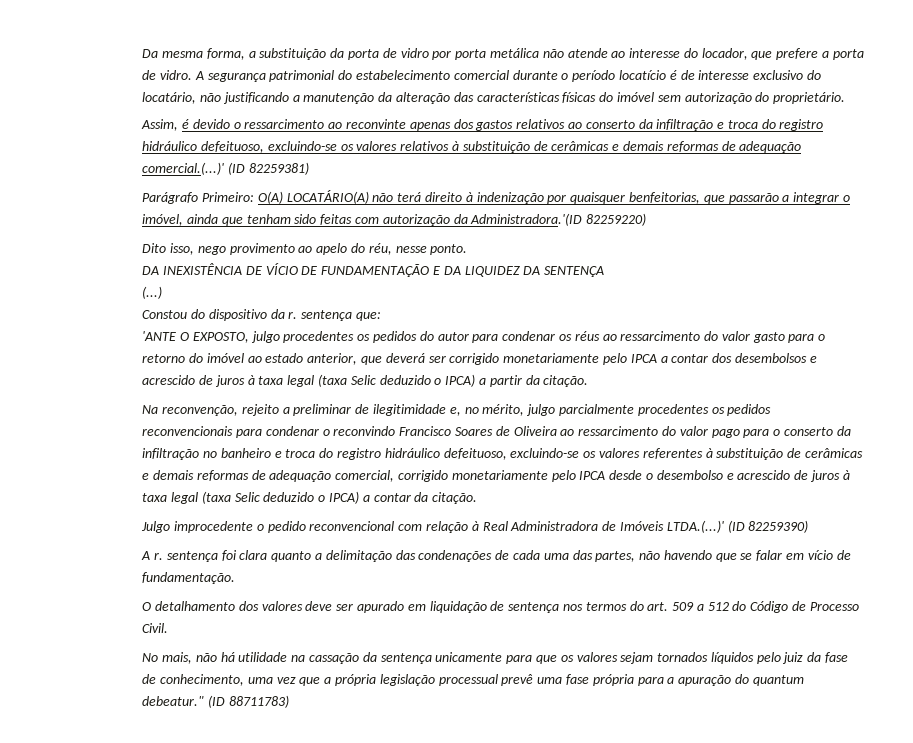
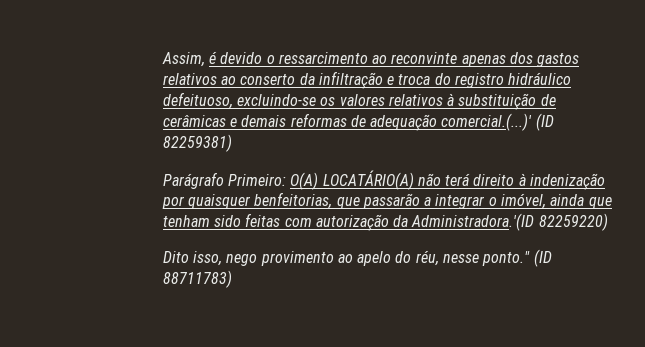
[142,48,864,60] [142,70,821,82] [142,92,846,104] Da mesma forma, a substituição da porta de vidro por porta metálica não atende ao interesse do locador, que prefere a porta de vidro. A segurança patrimonial do estabelecimento comercial durante o período locatício é de interesse exclusivo do locatário, não justificando a manutenção da alteração das características físicas do imóvel sem autorização do proprietário. // -> (161, 59) none
[430,244,468,255] [142,263,605,277] [142,286,163,299] [142,309,382,321] [142,331,826,343] [142,353,817,365] [142,374,589,387] [142,404,772,416] [142,426,851,438] [142,448,863,460] [142,470,850,482] [142,491,478,504] [141,520,809,533] [141,550,851,562] [142,572,236,584] [142,601,859,613] [142,623,169,633] [142,652,848,664] [142,674,804,686] [142,696,205,706] ponto. // DA INEXISTÊNCIA DE VÍCIO DE FUNDAMENTAÇÃO E DA LIQUIDEZ DA SENTENÇA // (...) // Constou do dispositivo da r. sentença que: // 'ANTE O EXPOSTO, julgo procedentes os pedidos do autor para condenar os réus ao ressarcimento do valor gasto para o retorno do imóvel ao estado anterior, que deverá ser corrigido monetariamente pelo IPCA a contar dos desembolsos e acrescido de juros à taxa legal (taxa Selic deduzido o IPCA) a partir da citação. // Na reconvenção, rejeito a preliminar de ilegitimidade e, no mérito, julgo parcialmente procedentes os pedidos reconvencionais para condenar o reconvindo Francisco Soares de Oliveira ao ressarcimento do valor pago para o conserto da infiltração no banheiro e troca do registro hidráulico defeituoso, excluindo-se os valores referentes à substituição de cerâmicas e demais reformas de adequação comercial, corrigido monetariamente pelo IPCA desde o desembolso e acrescido de juros à taxa legal (taxa Selic deduzido o IPCA) a contar da citação. // Julgo improcedente o pedido reconvencional com relação à Real Administradora de Imóveis LTDA.(...)' (ID 82259390) // A r. sentença foi clara quanto a delimitação das condenações de cada uma das partes, não havendo que se falar em vício de fundamentação. // O detalhamento dos valores deve ser apurado em liquidação de sentença nos termos do art. 509 a 512 do Código de Processo Civil. // No mais, não há utilidade na cassação da sentença unicamente para que os valores sejam tornados líquidos pelo juiz da fase de conhecimento, uma vez que a própria legislação processual prevê uma fase própria para a apuração do quantum debeatur." -> [482,251,531,266] ponto."

